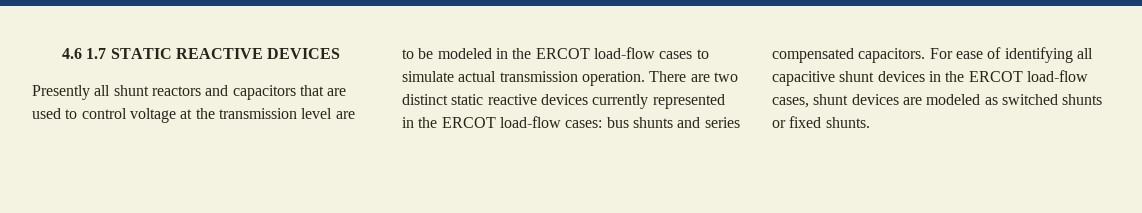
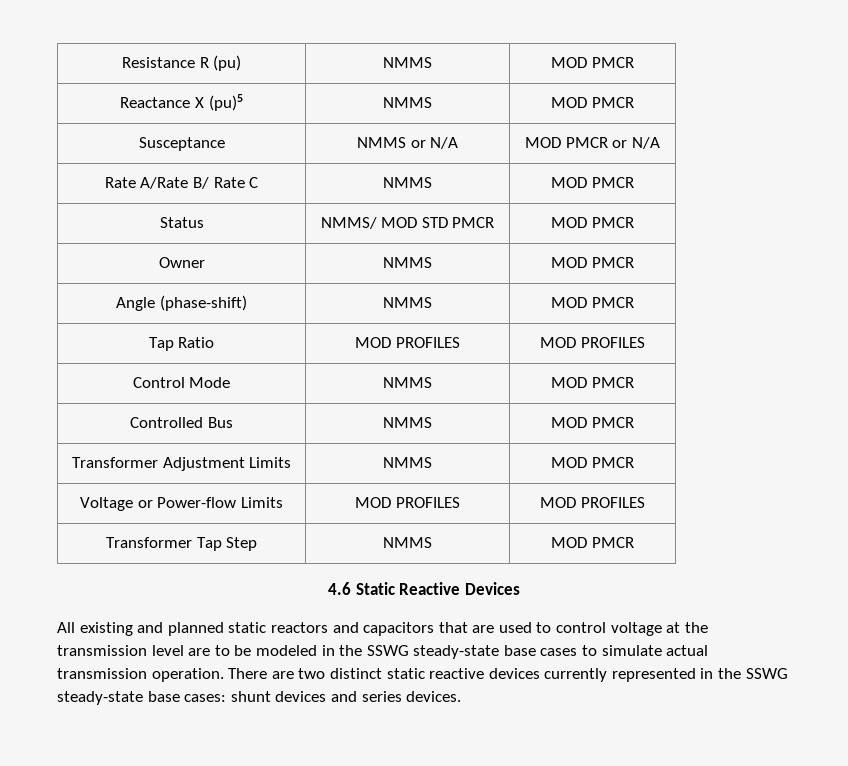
[61,48,341,59] [32,85,149,100] 4.6 1.7 STATIC REACTIVE DEVICES // Presently all shunt -> [121,55,242,71] [383,57,433,68] [551,57,634,68] [120,94,243,111] [383,97,433,108] [551,97,634,108] [138,137,225,151] [356,137,459,149] [525,137,660,149] [104,177,259,189] [383,177,433,188] [551,177,634,188] [159,217,204,228] [320,217,495,229] [551,217,634,228] [158,257,205,268] [383,257,433,268] [551,257,634,268] [116,295,247,311] [383,297,433,308] [551,297,634,308] [148,337,215,351] [355,337,460,348] [540,337,645,348] [132,377,231,388] [383,377,433,388] [551,377,634,388] [130,417,233,428] [383,417,433,428] [551,417,634,428] [71,457,292,471] [383,457,433,468] [551,457,634,468] [80,497,283,511] [355,497,460,508] [540,497,645,508] [105,537,258,551] [383,537,433,548] [551,537,634,548] [328,582,520,595] [57,622,267,636] Resistance R (pu) | NMMS | MOD PMCR // Reactance X (pu)5 | NMMS | MOD PMCR // Susceptance | NMMS or N/A | MOD PMCR or N/A // Rate A/Rate B/ Rate C | NMMS | MOD PMCR // Status | NMMS/ MOD STD PMCR | MOD PMCR // Owner | NMMS | MOD PMCR // Angle (phase-shift) | NMMS | MOD PMCR // Tap Ratio | MOD PROFILES | MOD PROFILES // Control Mode | NMMS | MOD PMCR // Controlled Bus | NMMS | MOD PMCR // Transformer Adjustment Limits | NMMS | MOD PMCR // Voltage or Power-flow Limits | MOD PROFILES | MOD PROFILES // Transformer Tap Step | NMMS | MOD PMCR // 4.6 Static Reactive Devices // All existing and planned static
[535,47,655,59] ERCOT load-flow -> [366,645,536,659] SSWG steady-state base
[441,116,740,128] [772,47,1093,63] [772,70,1088,86] [772,94,1103,108] [772,116,870,128] ERCOT load-flow cases: bus shunts and series compensated capacitors. For ease of identifying all capacitive shunt devices in the ERCOT load-flow cases, shunt devices are modeled as switched shunts or fixed shunts. -> [745,668,788,679] [57,691,462,705] SSWG steady-state base cases: shunt devices and series devices.

